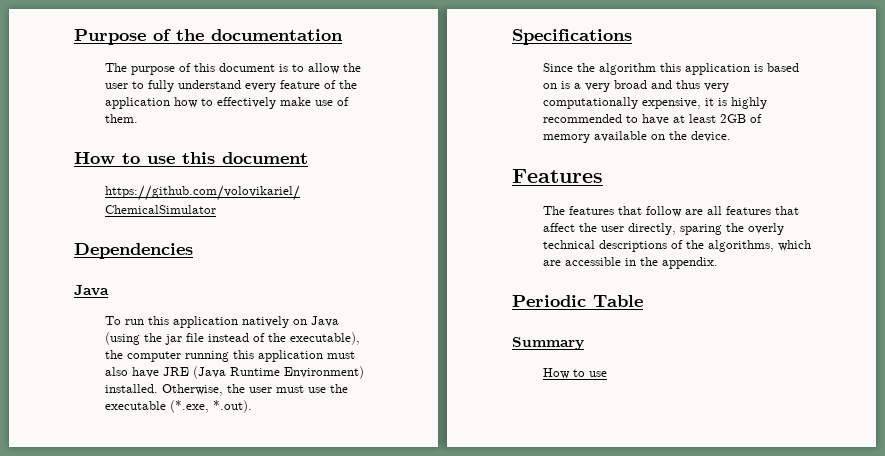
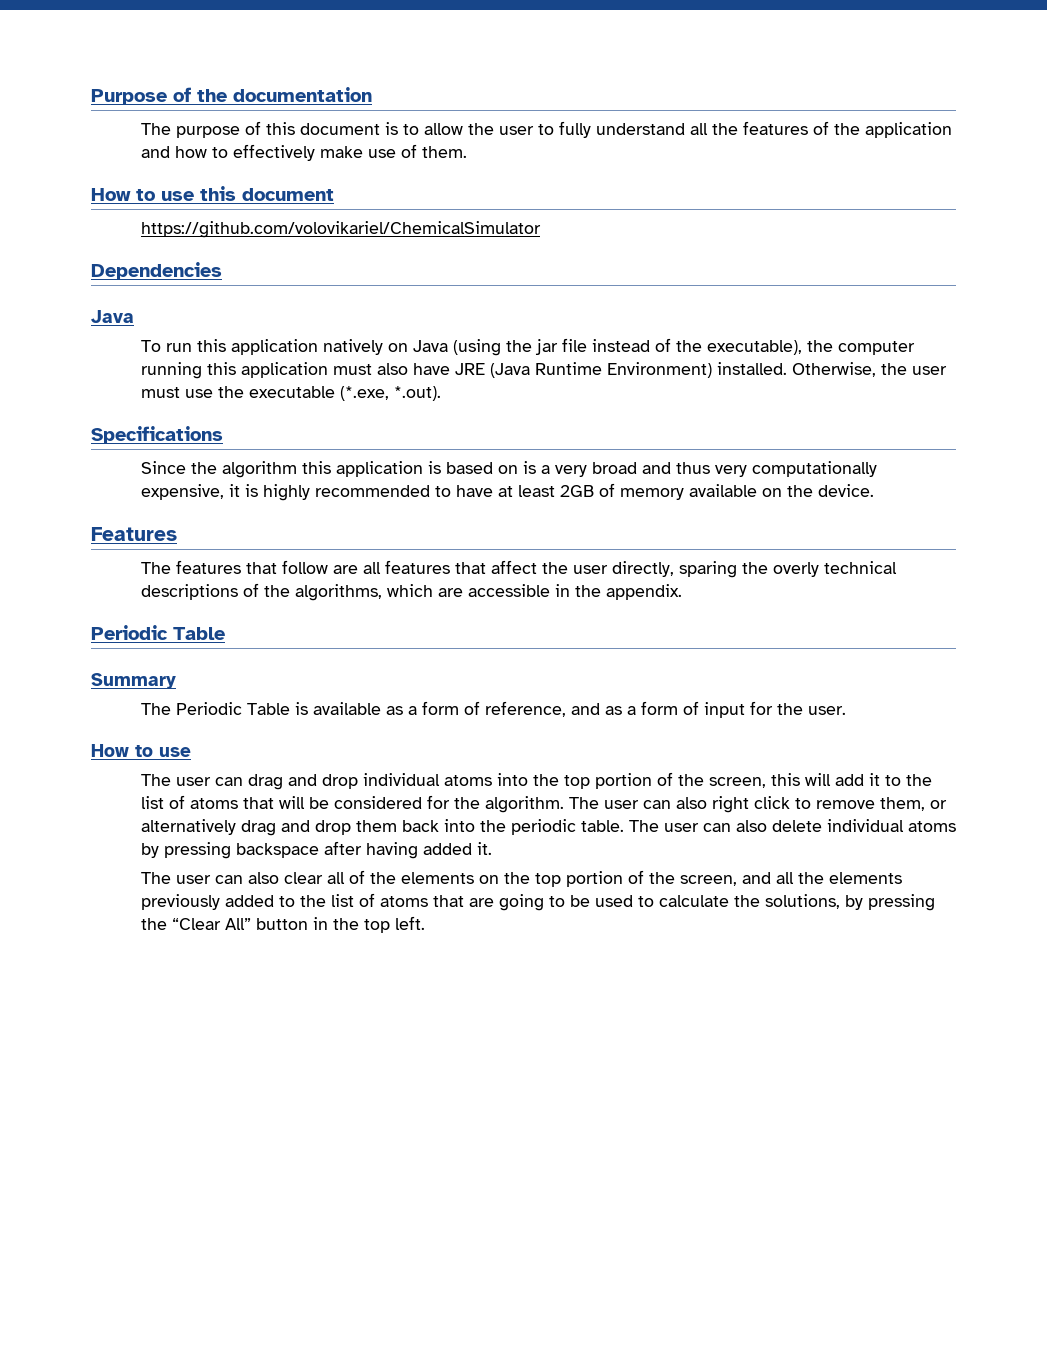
[244,80,320,92] every feature -> [689,121,808,135] all the features
(170, 103) none -> [140,146,170,158] and
[542,368,607,379] How to use -> [140,701,846,718] [91,744,191,757] [140,772,932,790] [140,795,947,813] [140,819,956,836] [140,841,492,859] [140,870,902,887] [140,893,935,911] [140,916,425,933] The Periodic Table is available as a form of reference, and as a form of input for the user. // How to use // The user can drag and drop individual atoms into the top portion of the screen, this will add it to the list of atoms that will be considered for the algorithm. The user can also right click to remove them, or alternatively drag and drop them back into the periodic table. The user can also delete individual atoms by pressing backspace after having added it. // The user can also clear all of the elements on the top portion of the screen, and all the elements previously added to the list of atoms that are going to be used to calculate the solutions, by pressing the “Clear All” button in the top left.

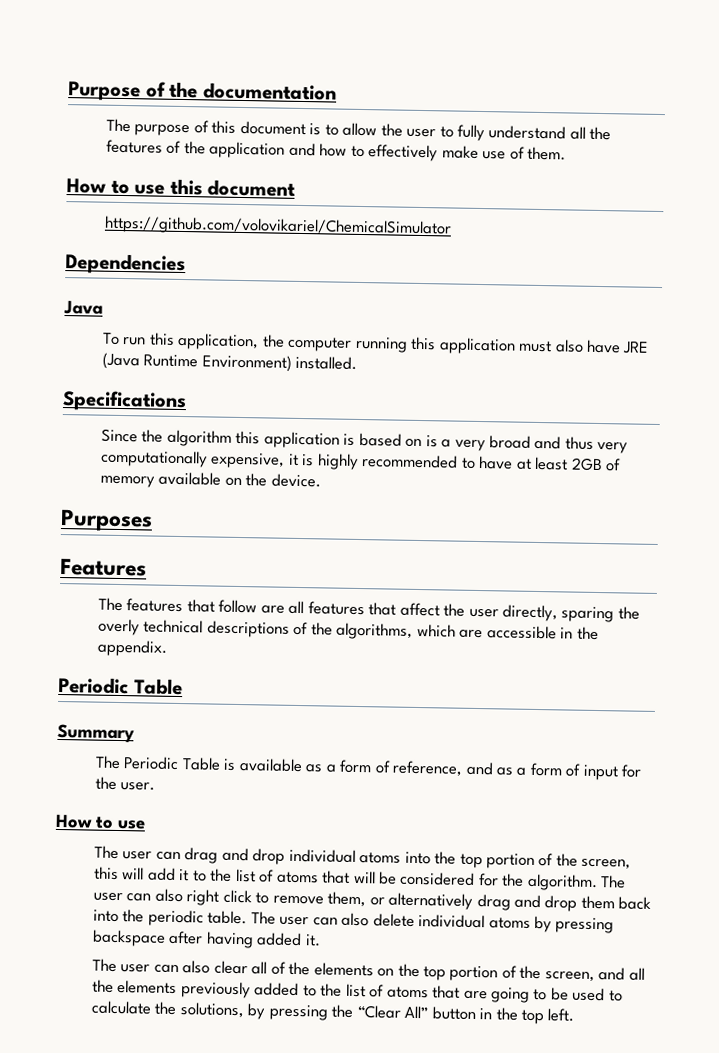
[230,338,802,356] application natively on Java (using the jar file instead of the executable), -> [177,332,260,351] application,
[791,362,947,377] [140,386,441,401] Otherwise, the user must use the executable (*.exe, *.out). -> (358, 362) none
(874, 490) none -> [60,509,153,532] // Purposes

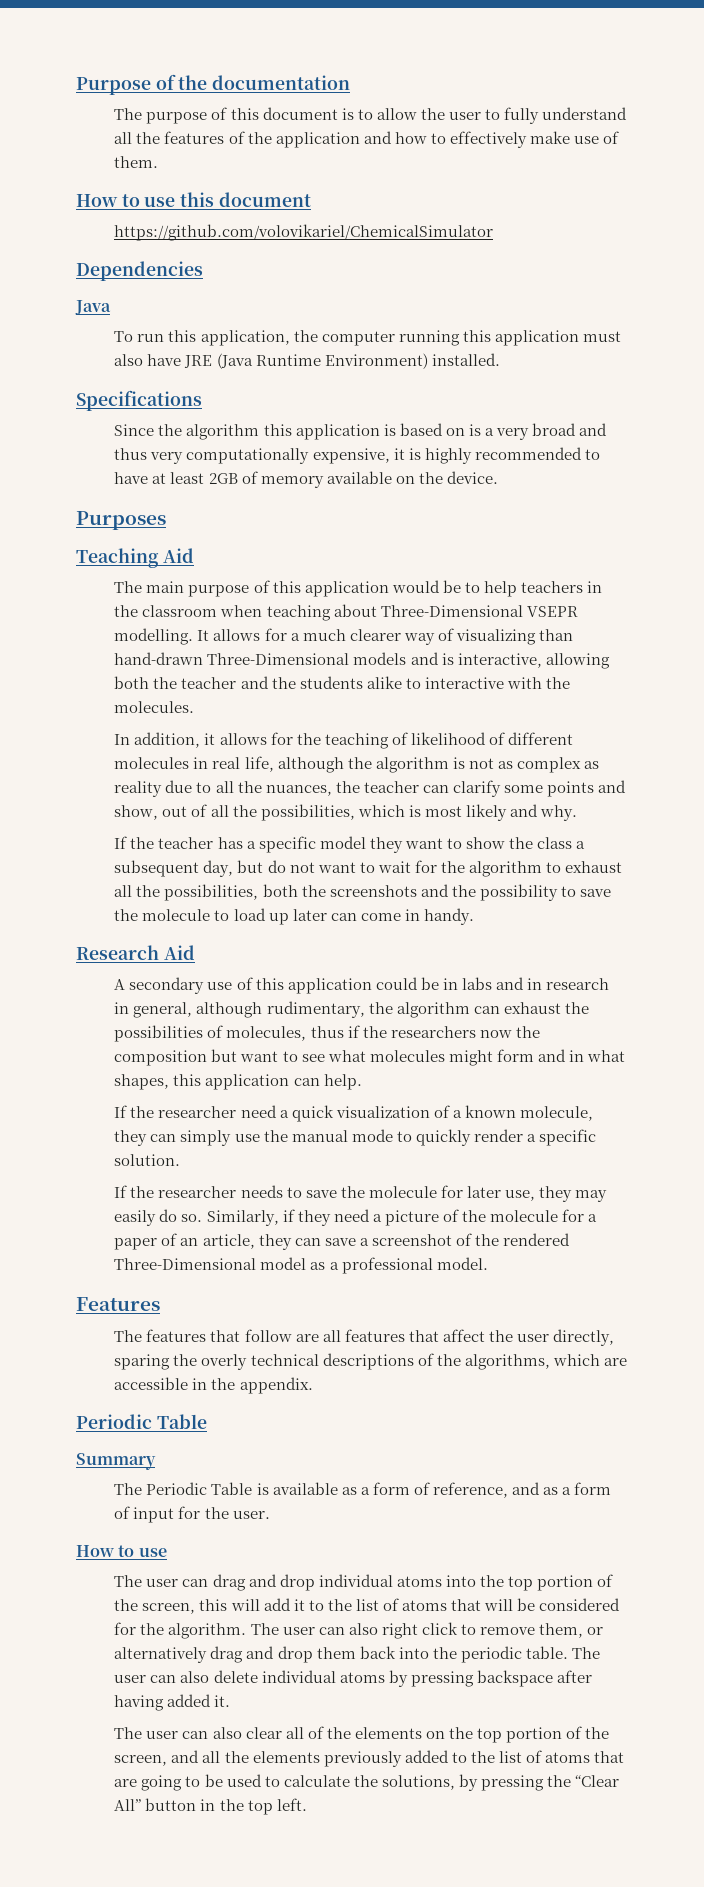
(153, 520) none -> [76,548,194,568] [114,580,602,597] [114,604,578,621] [114,628,573,645] [114,652,610,669] [114,676,570,689] [114,701,195,713] [114,732,573,749] [114,756,599,773] [114,780,626,797] [114,804,577,821] [114,836,586,853] [114,860,622,877] [114,884,611,901] [114,908,474,925] [76,945,195,960] [114,977,609,994] [114,1001,589,1018] [114,1025,540,1042] [114,1049,625,1066] [114,1074,362,1090] [114,1105,593,1122] [114,1129,596,1146] [114,1154,181,1166] [114,1185,607,1202] [114,1209,598,1226] [114,1233,570,1250] [114,1257,488,1274] // Teaching Aid // The main purpose of this application would be to help teachers in the classroom when teaching about Three-Dimensional VSEPR modelling. It allows for a much clearer way of visualizing than hand-drawn Three-Dimensional models and is interactive, allowing both the teacher and the students alike to interactive with the molecules. // In addition, it allows for the teaching of likelihood of different molecules in real life, although the algorithm is not as complex as reality due to all the nuances, the teacher can clarify some points and show, out of all the possibilities, which is most likely and why. // If the teacher has a specific model they want to show the class a subsequent day, but do not want to wait for the algorithm to exhaust all the possibilities, both the screenshots and the possibility to save the molecule to load up later can come in handy. // Research Aid // A secondary use of this application could be in labs and in research in general, although rudimentary, the algorithm can exhaust the possibilities of molecules, thus if the researchers now the composition but want to see what molecules might form and in what shapes, this application can help. // If the researcher need a quick visualization of a known molecule, they can simply use the manual mode to quickly render a specific solution. // If the researcher needs to save the molecule for later use, they may easily do so. Similarly, if they need a picture of the molecule for a paper of an article, they can save a screenshot of the rendered Three-Dimensional model as a professional model.

